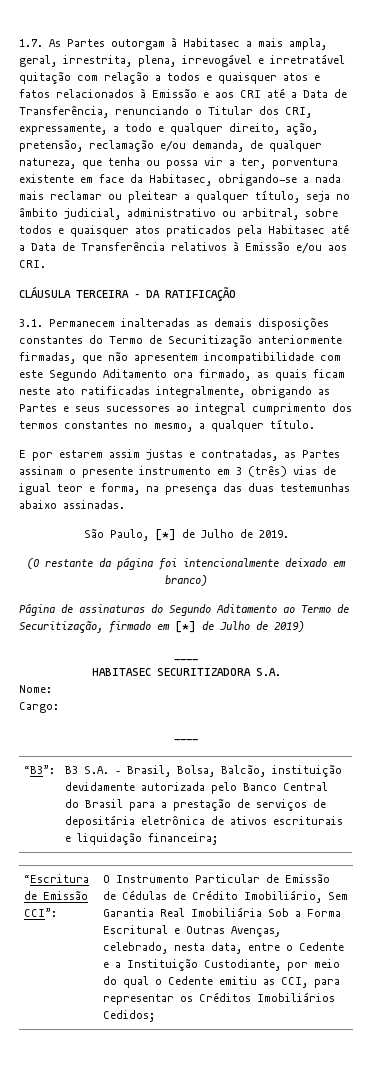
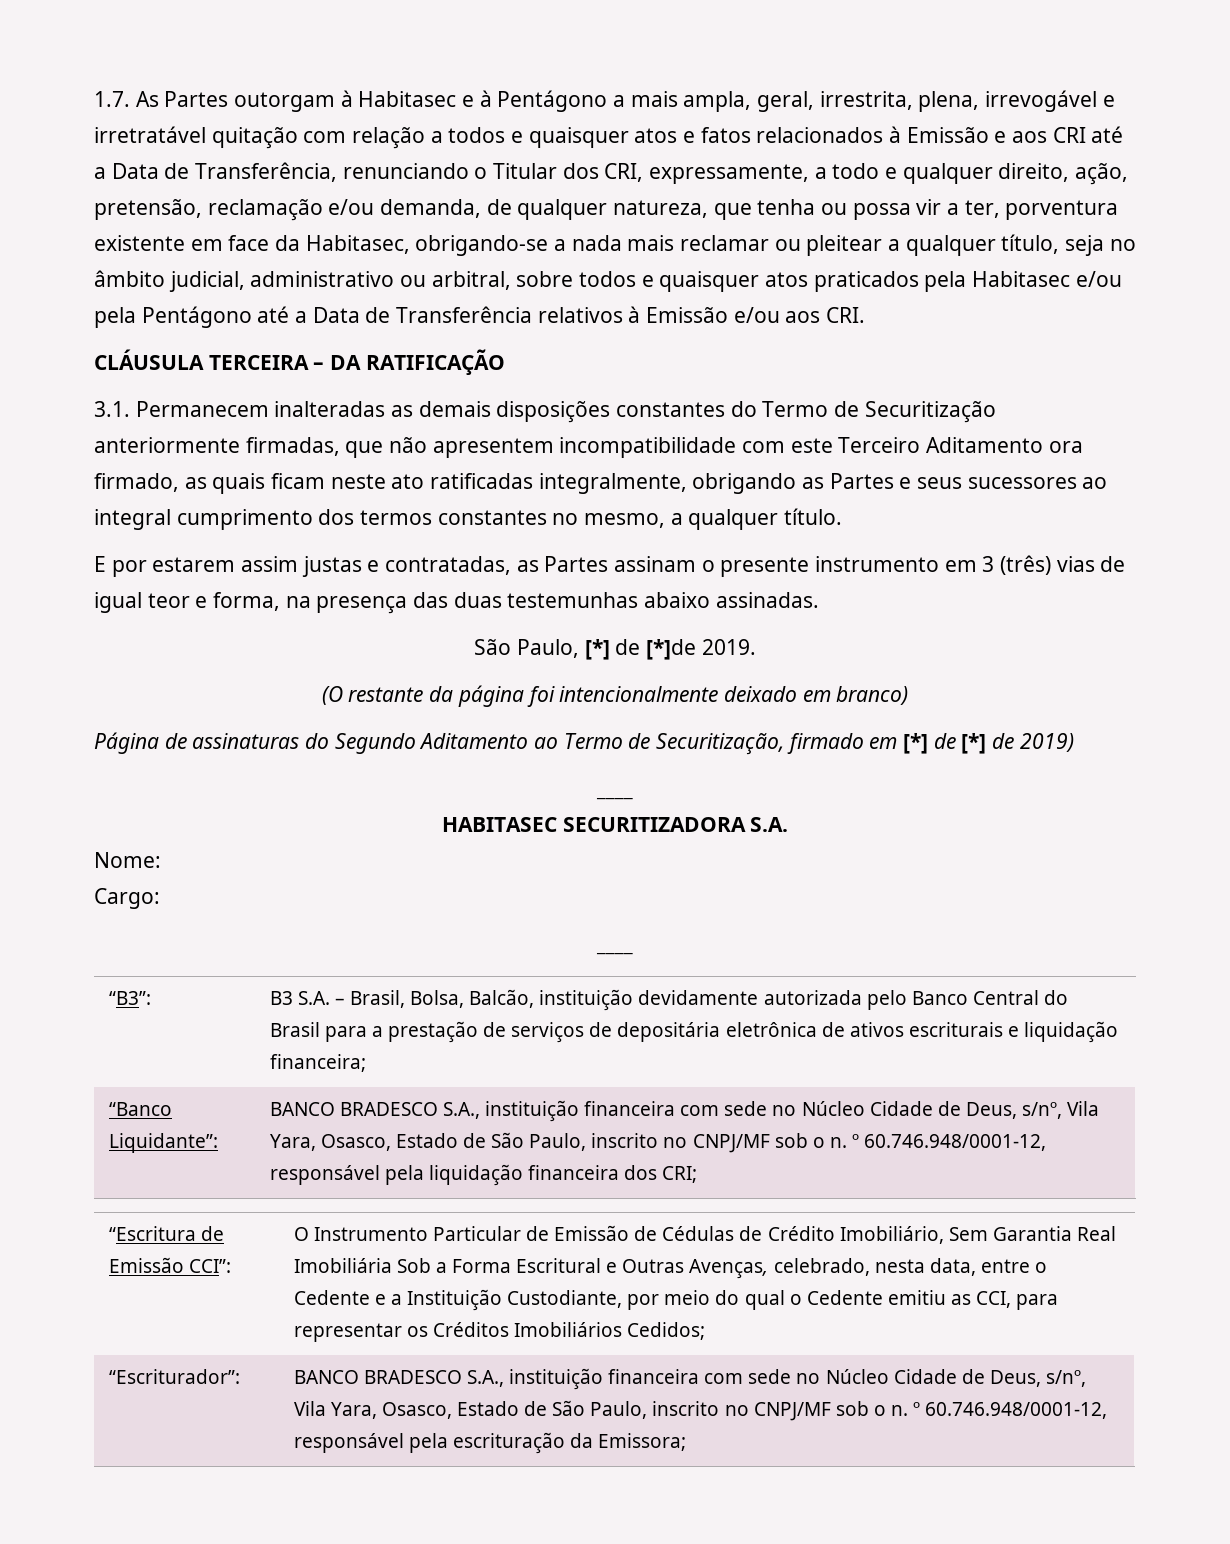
(240, 42) none -> [462,90,608,112] e à Pentágono
(325, 229) none -> [1075,271,1122,287] [94,306,252,328] e/ou pela Pentágono
[49,369,97,381] Segundo -> [838,437,921,453] Terceiro
[200,529,253,538] Julho de -> [646,639,697,660] [*]de
[220,621,250,630] Julho -> [961,733,987,754] [*]
(218, 839) none -> [108,1102,172,1116] [108,1133,218,1153] [269,1100,1100,1122] [269,1132,1047,1153] [269,1164,698,1186] // “Banco Liquidante”: | BANCO BRADESCO S.A., instituição financeira com sede no Núcleo Cidade de Deus, s/nº, Vila Yara, Osasco, Estado de São Paulo, inscrito no CNPJ/MF sob o n. º 60.746.948/0001-12, responsável pela liquidação financeira dos CRI;
(155, 1016) none -> [108,1369,240,1384] [293,1368,1087,1390] [293,1400,1108,1421] [293,1432,687,1454] // “Escriturador”: | BANCO BRADESCO S.A., instituição financeira com sede no Núcleo Cidade de Deus, s/nº, Vila Yara, Osasco, Estado de São Paulo, inscrito no CNPJ/MF sob o n. º 60.746.948/0001-12, responsável pela escrituração da Emissora;

